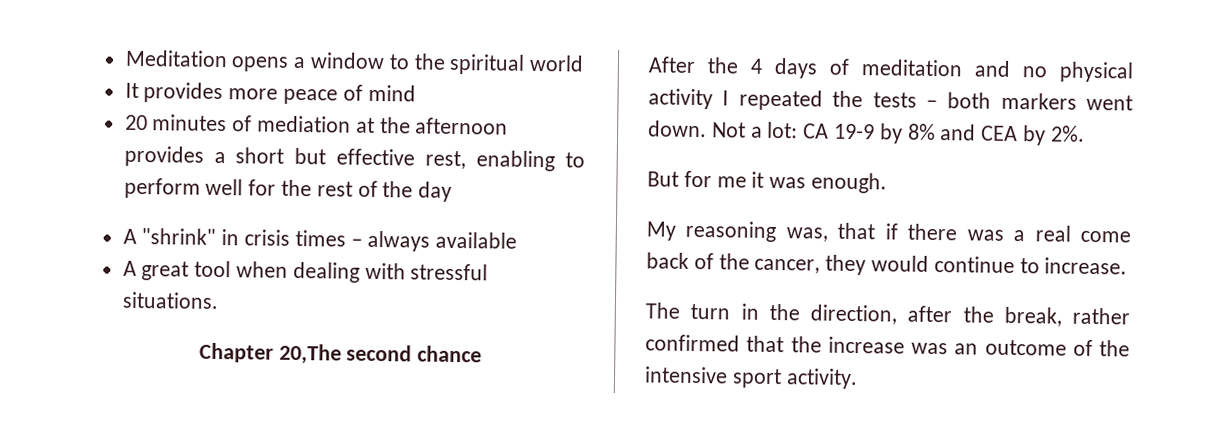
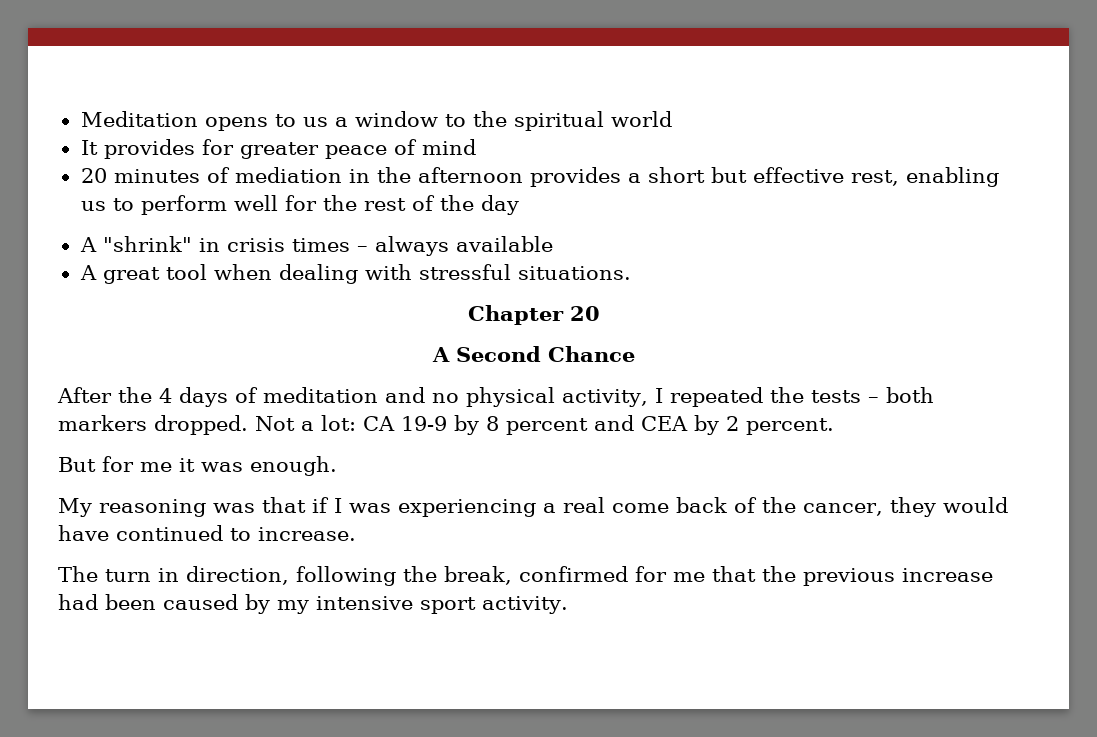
(290, 64) none -> [274,114,328,127] to us
[228,88,279,100] more -> [201,139,319,159] for greater
[355,117,375,133] at -> [348,169,370,183] in
(556, 161) none -> [80,201,106,211] us
[278,343,483,365] 20,The second chance -> [570,306,600,321] [432,346,635,362] 20 // A Second Chance
[648,88,713,110] activity -> [562,389,648,407] activity,
[1086,94,1133,111] [648,120,707,138] went down. -> [154,415,248,435] dropped.
[907,123,936,141] 8% -> [486,416,588,435] 8 percent
[1050,125,1085,142] 2%. -> [726,416,834,435] 2 percent.
[785,227,828,242] was, -> [213,503,255,513] was
[907,223,1004,241] there was -> [334,498,536,517] I was experiencing
[933,255,1015,274] continue -> [58,525,223,541] have continued
[768,303,1130,327] [645,334,1130,357] the direction, after the break, rather confirmed that the increase was an outcome of the -> [186,566,993,586] [58,594,309,614] direction, following the break, confirmed for me that the previous increase had been caused by my

